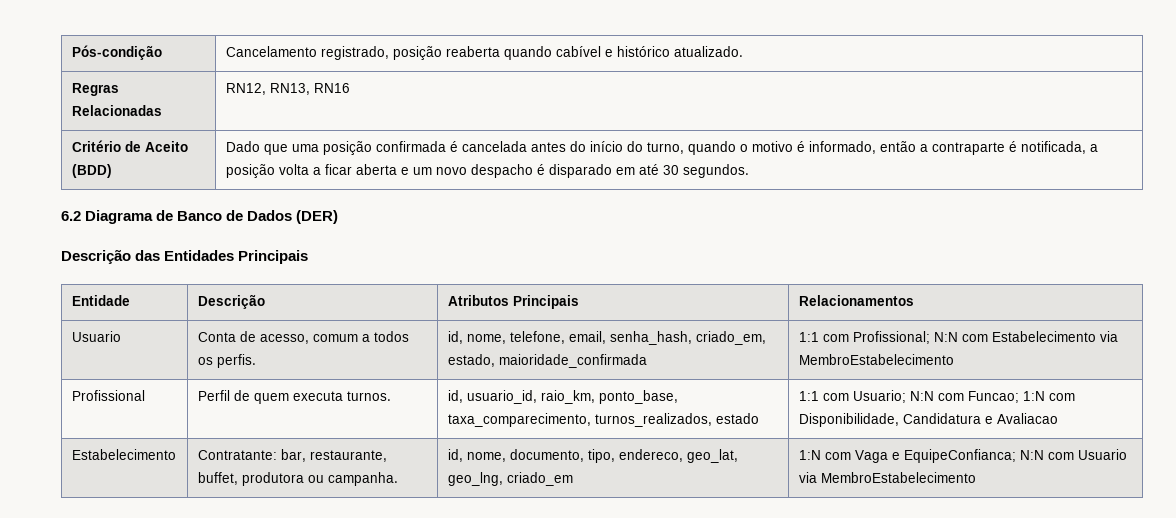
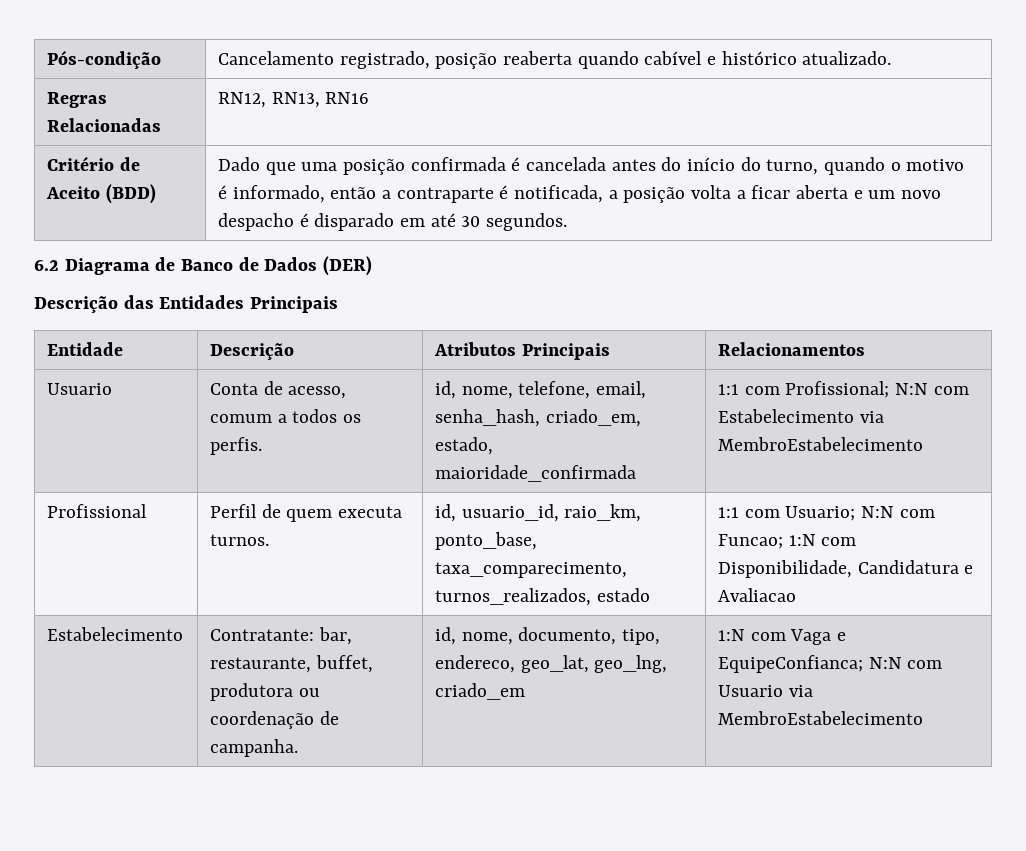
(324, 479) none -> [210,711,339,729] coordenação de

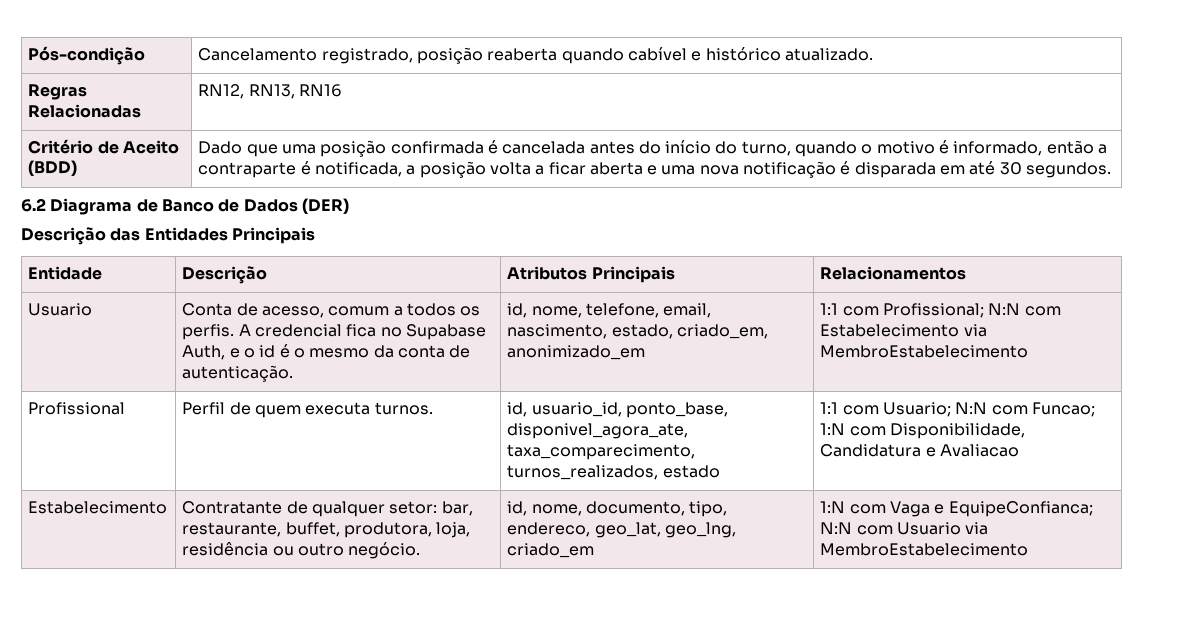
[868,190,942,199] [218,213,395,231] um novo despacho é disparado -> [661,161,936,178] uma nova notificação é disparada
(263, 446) none -> [238,324,486,340] [182,344,471,360] [182,365,294,382] A credencial fica no Supabase Auth, e o id é o mesmo da conta de autenticação.
[435,409,641,427] [435,437,494,455] [435,465,637,482] senha_hash, criado_em, estado, maioridade_confirmada -> [507,324,768,339] [507,345,646,360] nascimento, estado, criado_em, anonimizado_em
[564,504,642,522] [435,532,538,550] raio_km, ponto_base, -> [625,402,728,418] [507,423,689,439] ponto_base, disponivel_agora_ate,
[210,627,352,645] [210,655,373,673] [210,683,320,701] [210,711,339,729] [210,739,299,757] Contratante: bar, restaurante, buffet, produtora ou coordenação de campanha. -> [182,501,473,517] [182,522,471,538] [182,542,421,559] Contratante de qualquer setor: bar, restaurante, buffet, produtora, loja, residência ou outro negócio.

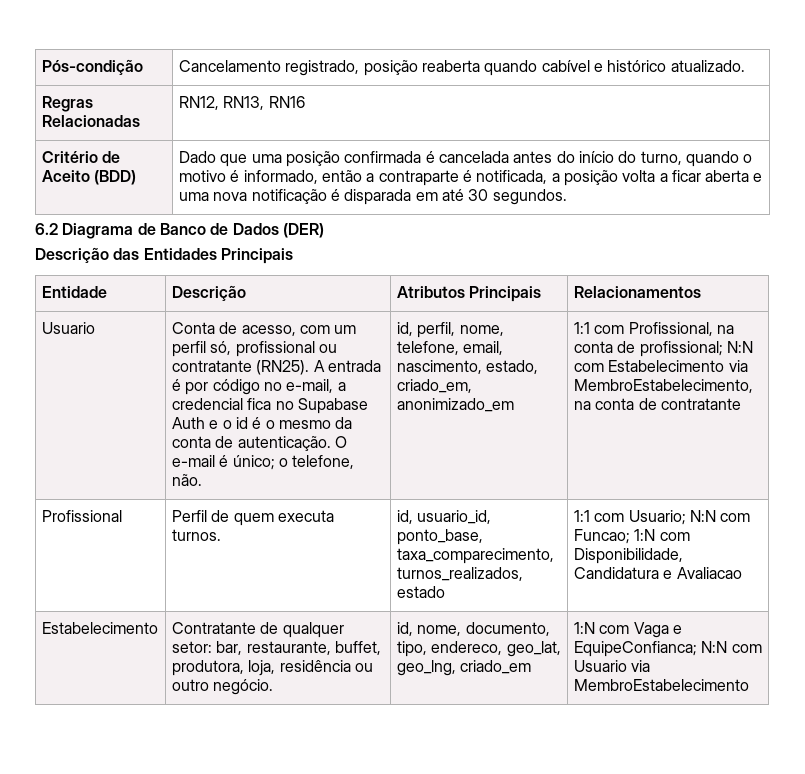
[328,303,481,316] [182,324,251,340] comum a todos os perfis. A -> [299,325,357,334] [171,341,337,357] [171,360,381,375] [171,379,346,395] com um perfil só, profissional ou contratante (RN25). A entrada é por código no e-mail, a
[182,345,226,360] Auth, -> [171,417,205,429] Auth
[507,303,528,318] | id, -> [334,436,347,448] [171,455,355,470] [171,474,202,486] [396,322,456,338] O e-mail é único; o telefone, não. | id, perfil,
[882,303,1061,318] [820,324,987,337] [820,345,1029,358] Profissional; N:N com Estabelecimento via MembroEstabelecimento -> [628,322,734,336] [573,341,753,357] [573,360,748,372] [573,379,753,393] [573,398,741,410] Profissional, na conta de profissional; N:N com Estabelecimento via MembroEstabelecimento, na conta de contratante
[507,423,689,439] disponivel_agora_ate, -> (483, 537) none

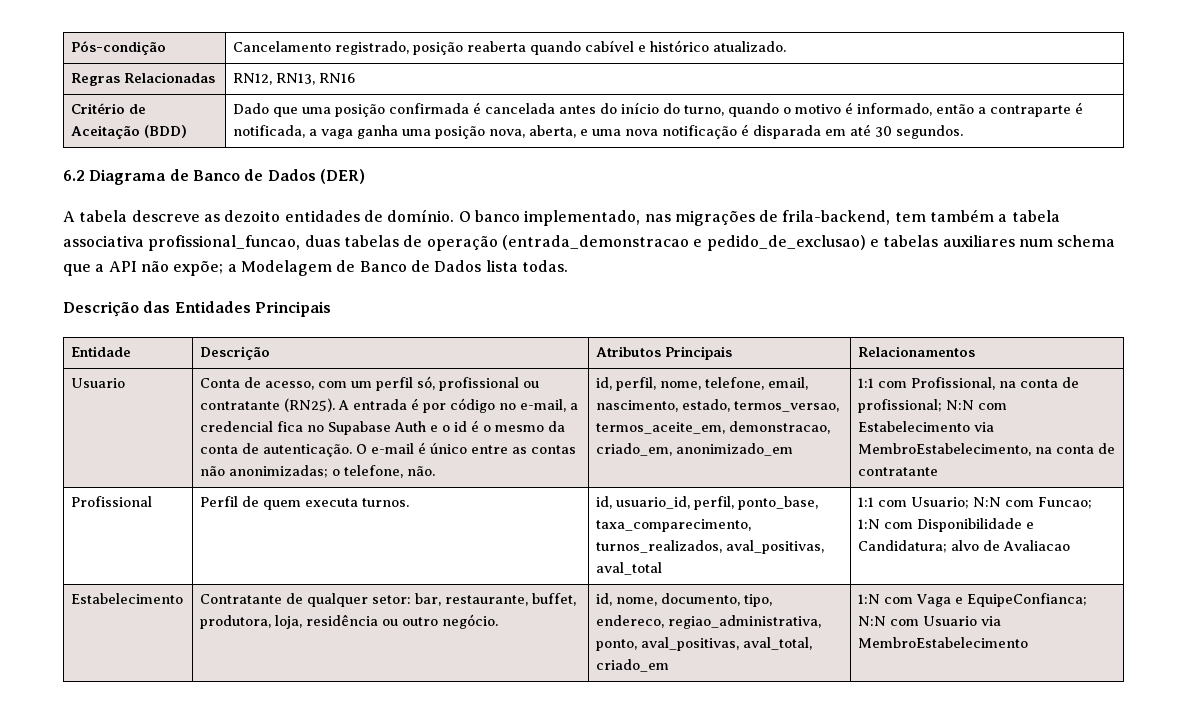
[41,170,90,182] Aceito -> [71,125,141,139] Aceitação
[563,170,750,186] posição volta a ficar aberta -> [321,125,577,139] vaga ganha uma posição nova, aberta,
(324, 230) none -> [63,209,1060,226] [63,235,1116,251] [63,260,568,276] // A tabela descreve as dezoito entidades de domínio. O banco implementado, nas migrações de frila-backend, tem também a tabela associativa profissional_funcao, duas tabelas de operação (entrada_demonstracao e pedido_de_exclusao) e tabelas auxiliares num schema que a API não expõe; a Modelagem de Banco de Dados lista todas.
[232,455,275,470] único; -> [430,443,577,454] [200,465,329,478] único entre as contas não anonimizadas;
(539, 367) none -> [734,401,840,412] [596,421,831,434] termos_versao, termos_aceite_em, demonstracao,
(492, 517) none -> [694,496,735,510] perfil,
[396,586,445,598] estado -> [726,540,825,554] [596,562,663,575] aval_positivas, aval_total
[573,548,683,564] [573,567,673,579] Disponibilidade, Candidatura e -> [917,518,1035,532] [858,540,1001,553] Disponibilidade e Candidatura; alvo de
[506,641,561,657] [396,660,456,676] geo_lat, geo_lng, -> [668,615,822,629] [596,637,813,651] regiao_administrativa, ponto, aval_positivas, aval_total,

